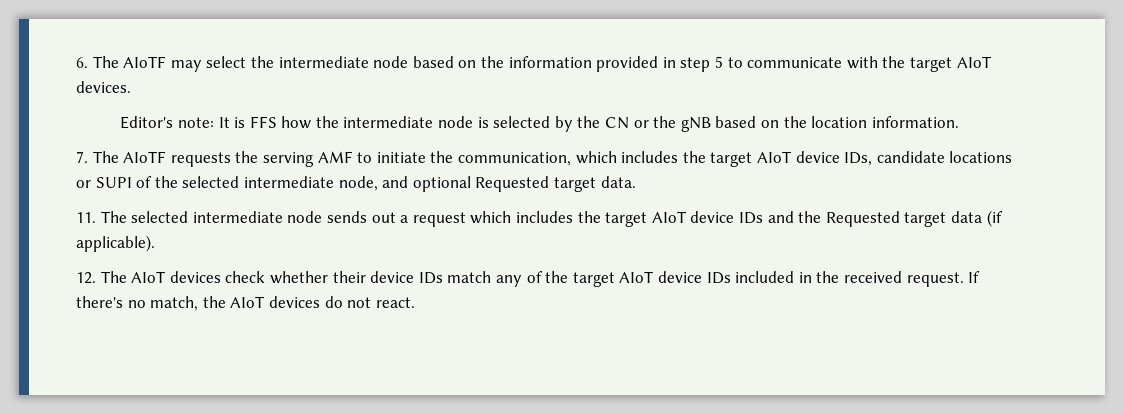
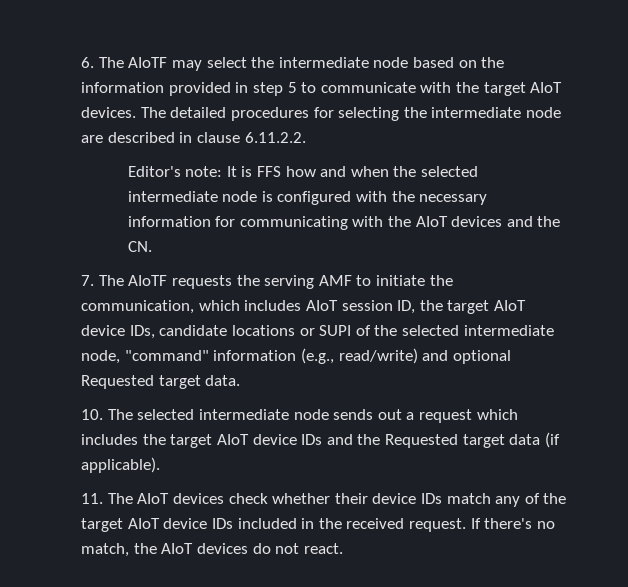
(132, 87) none -> [140,107,561,121] [81,132,306,143] The detailed procedures for selecting the intermediate node are described in clause 6.11.2.2.
[315,116,959,132] the intermediate node is selected by the CN or the gNB based on the location information. -> [320,166,478,177] [127,191,488,205] [127,216,561,230] [127,241,152,252] and when the selected intermediate node is configured with the necessary information for communicating with the AIoT devices and the CN.
(679, 157) none -> [305,300,416,314] AIoT session ID,
(378, 183) none -> [124,348,418,364] "command" information (e.g., read/write)
[76,212,97,223] 11. -> [81,409,104,420] 10.
[76,272,97,284] 12. -> [81,493,104,504] 11.

